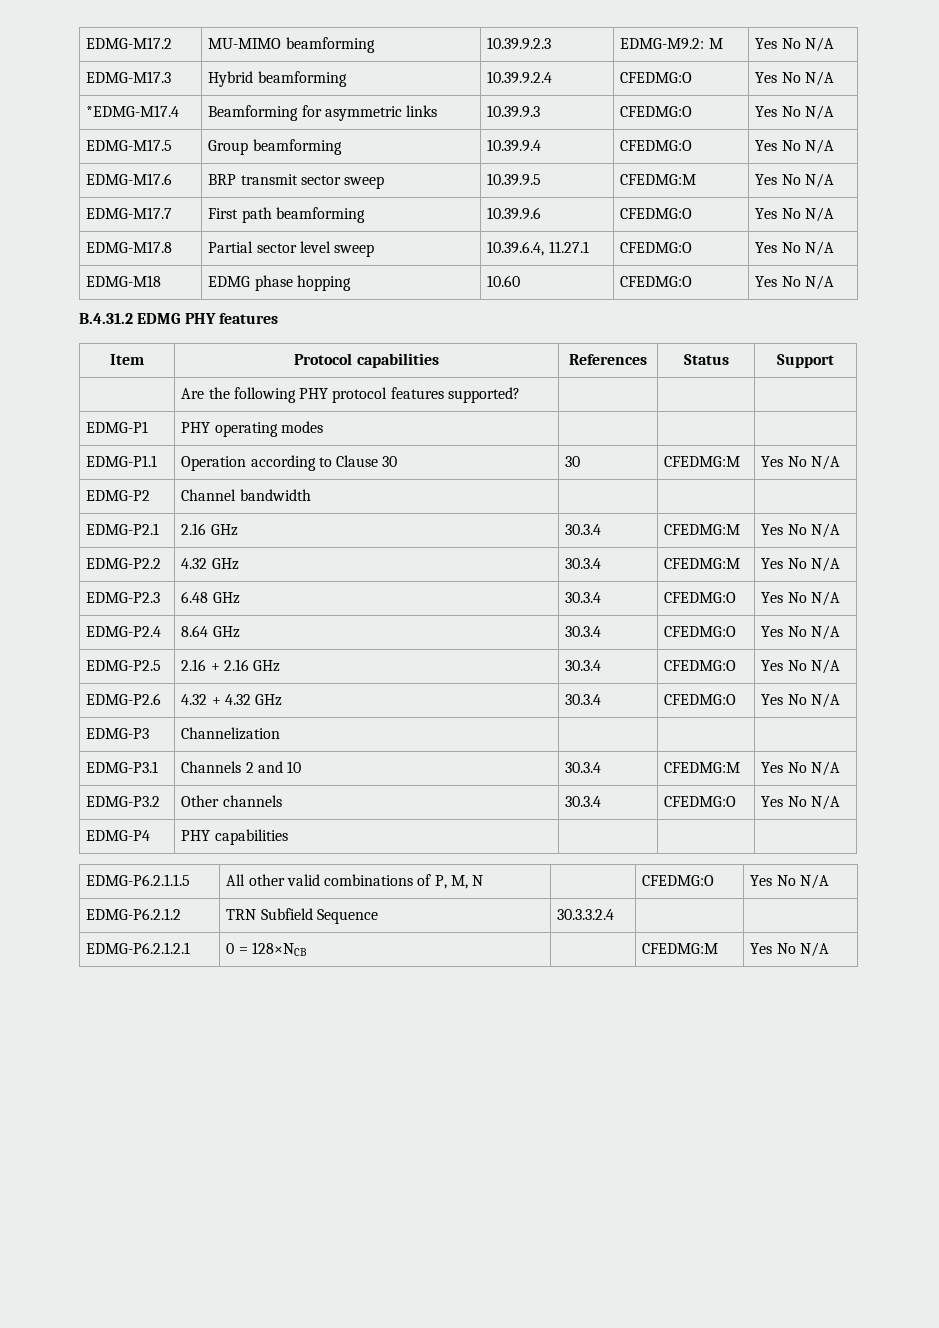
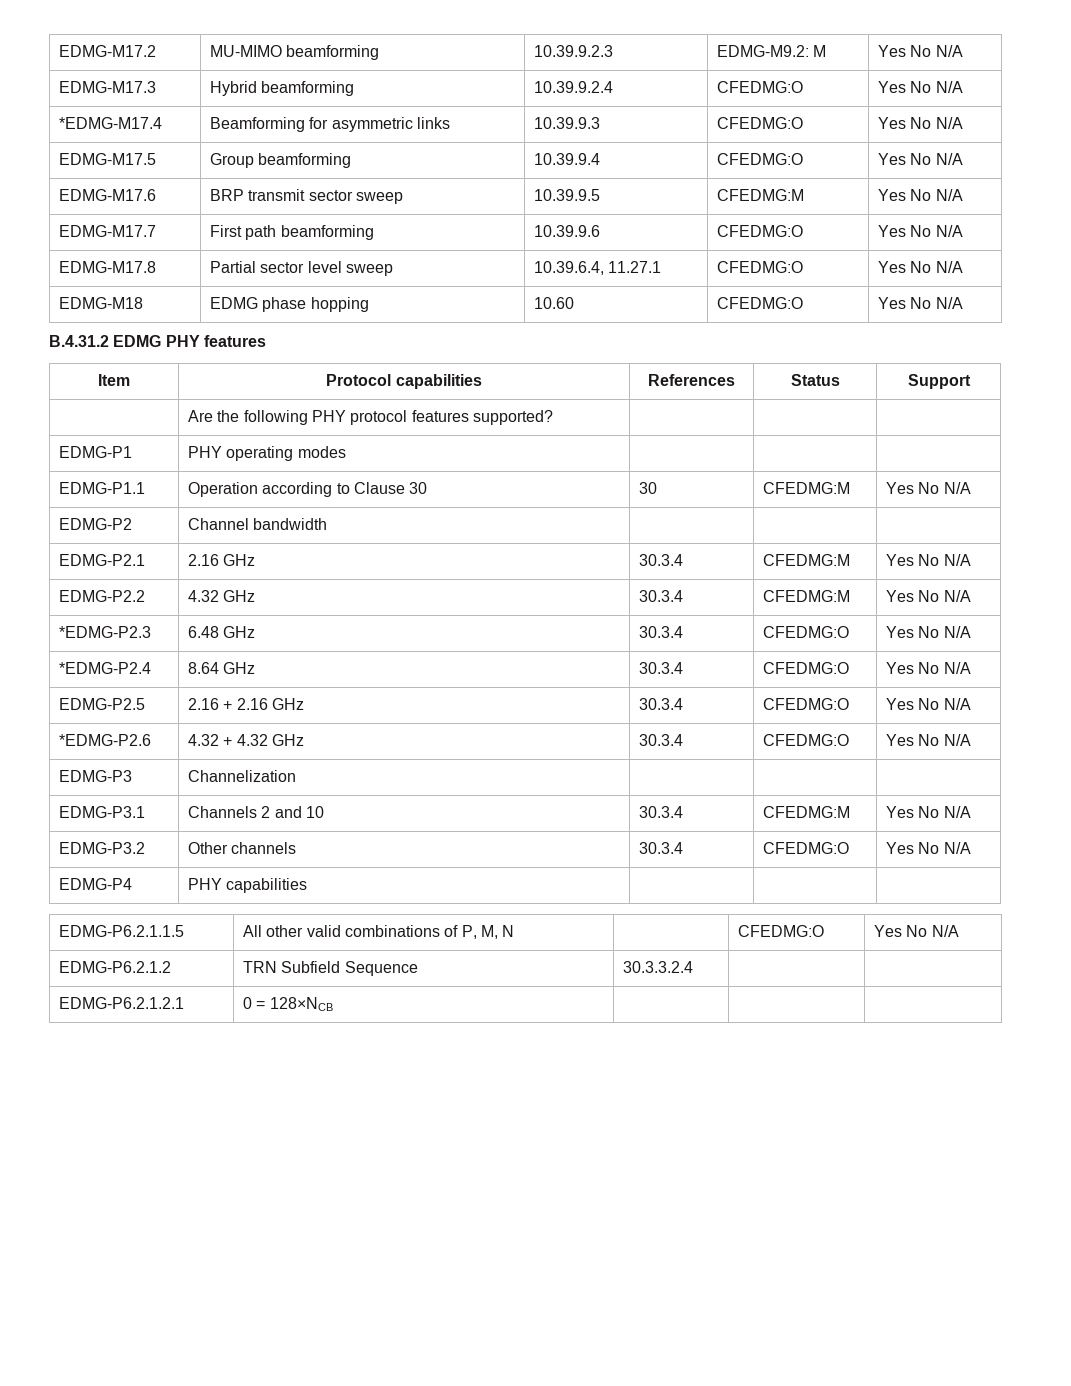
[86,592,161,603] EDMG-P2.3 -> [59,626,152,638] *EDMG-P2.3
[86,626,162,637] EDMG-P2.4 -> [59,662,152,674] *EDMG-P2.4
[86,693,162,705] EDMG-P2.6 -> [59,734,152,746] *EDMG-P2.6
[642,943,719,954] [750,942,829,957] CFEDMG:M | Yes No N/A -> (333, 1004) |

